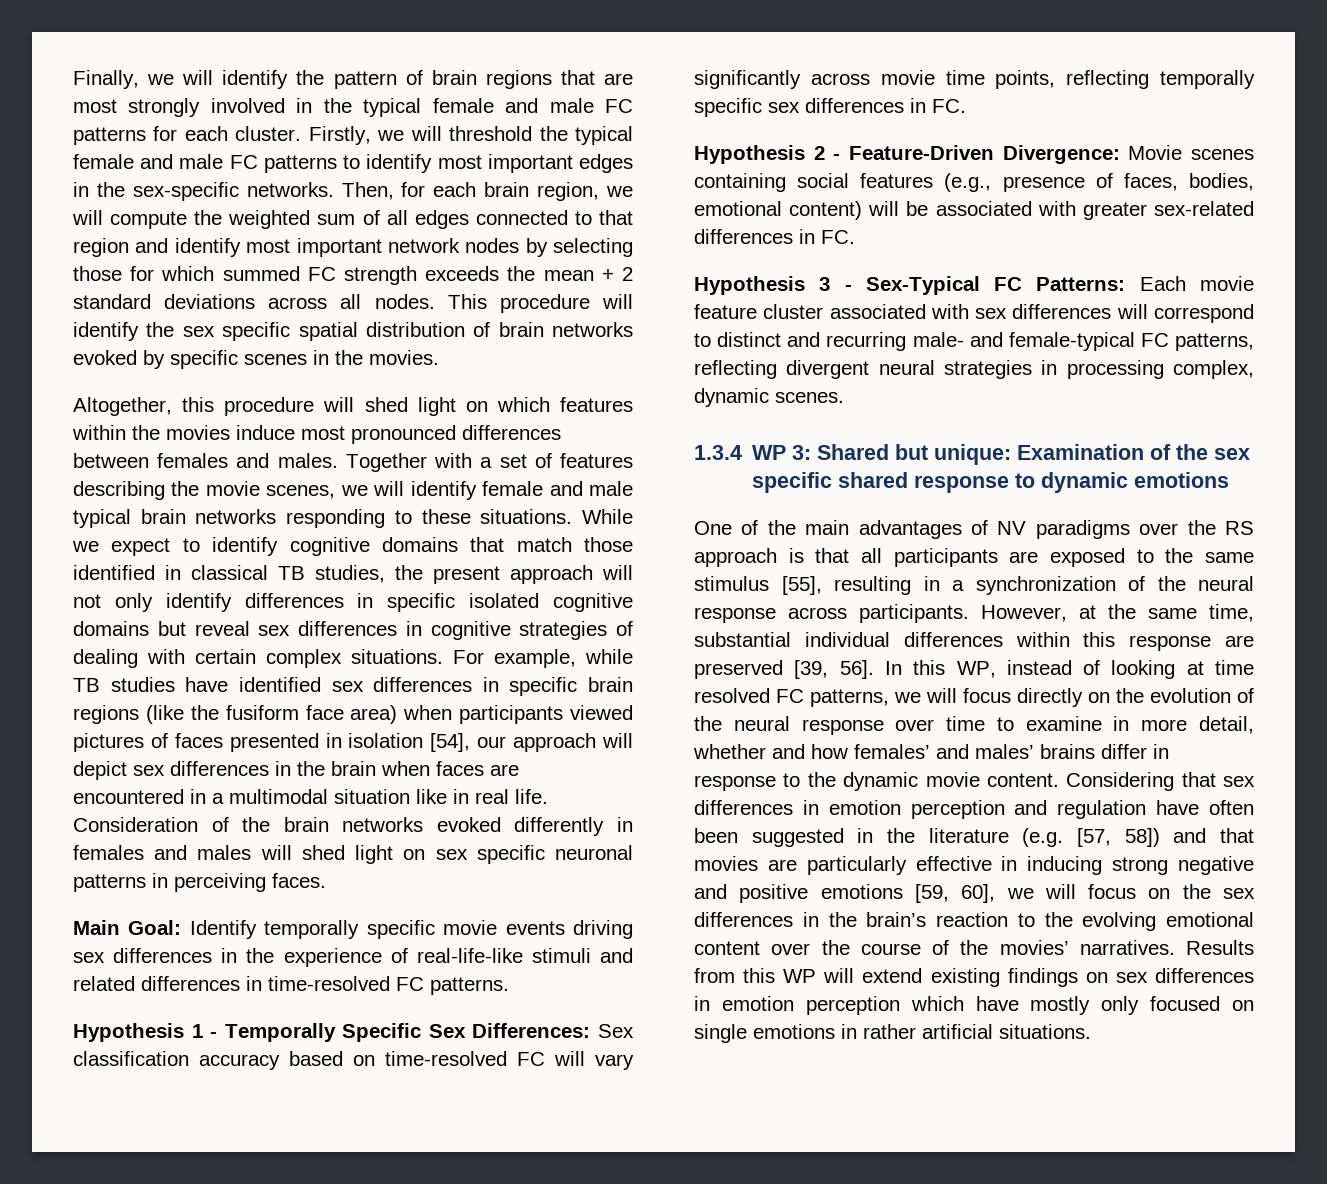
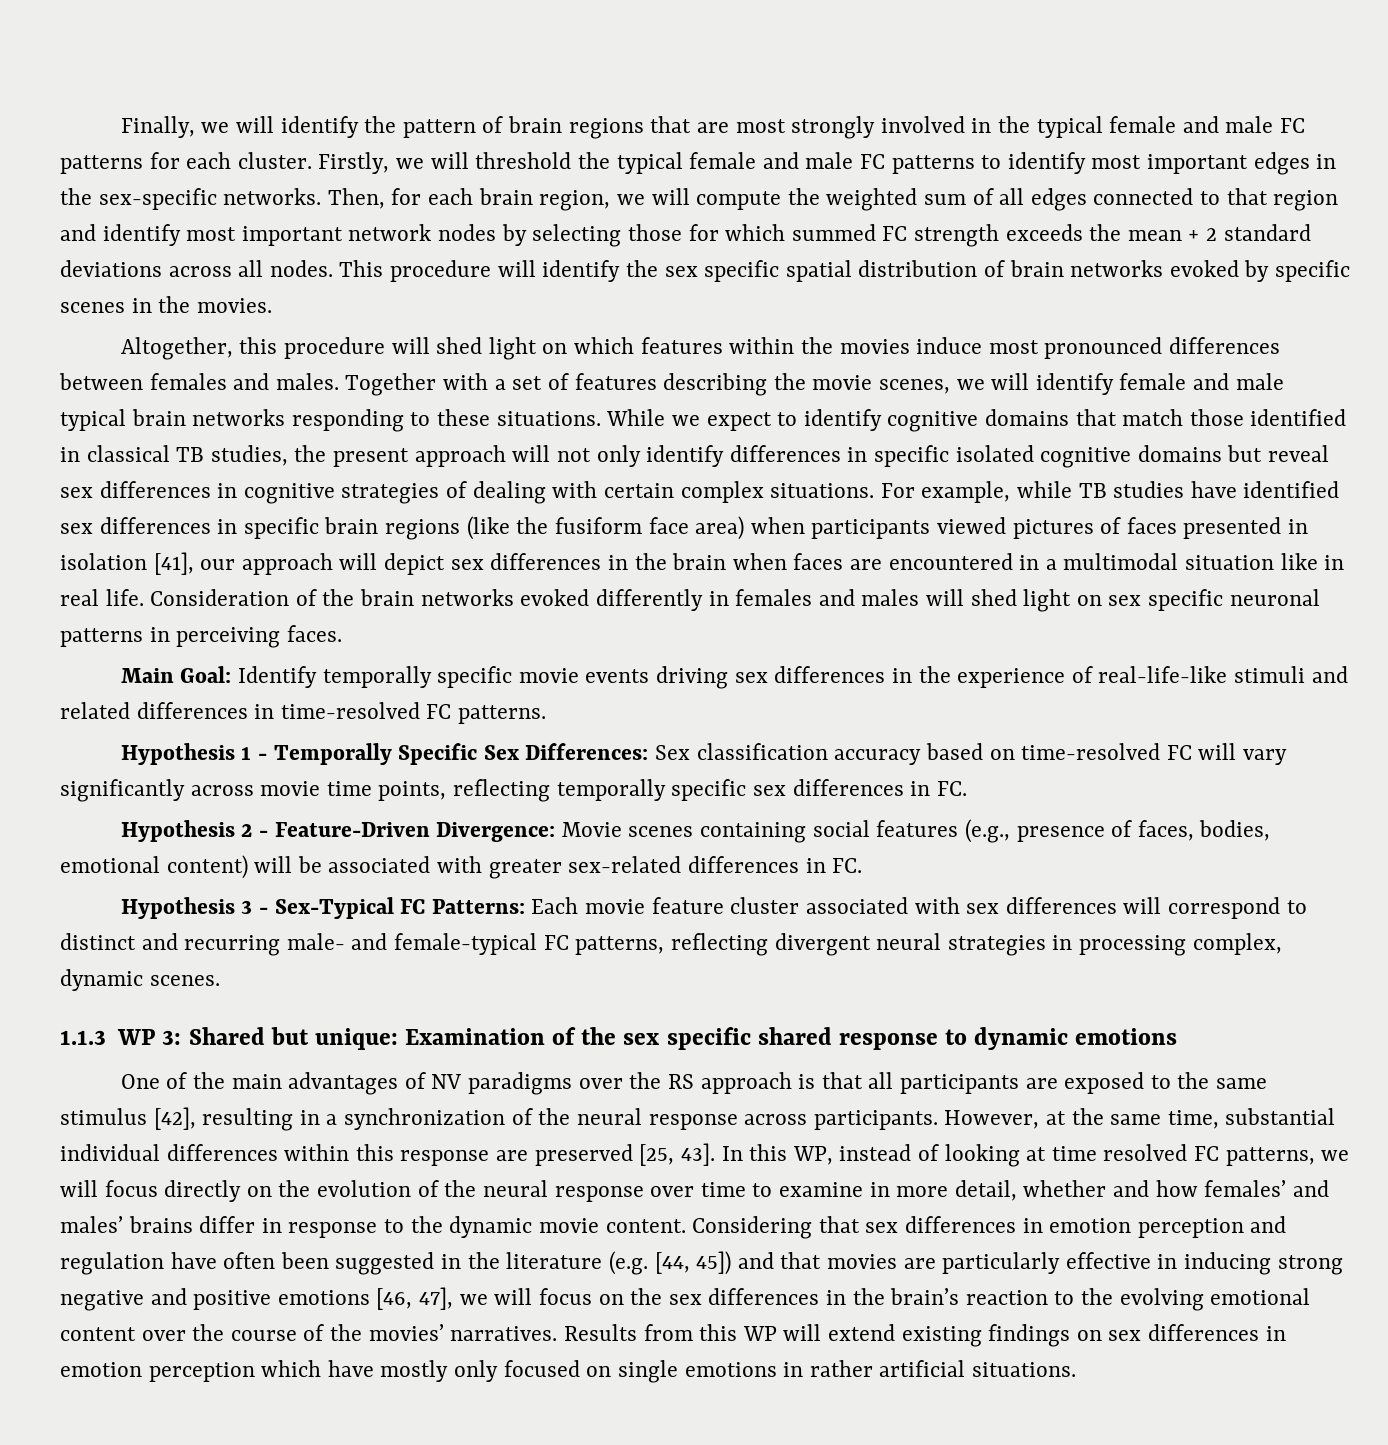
[430,733,471,752] [54], -> [153,552,194,575] [41],
[694,445,742,460] 1.3.4 -> [60,1030,106,1045] 1.1.3
[781,576,822,595] [55], -> [153,1107,196,1130] [42],
[794,660,874,679] [39, 56]. -> [639,1143,715,1166] [25, 43].
[1077,828,1160,847] [57, 58]) -> [654,1251,732,1275] [44, 45])
[914,884,996,903] [59, 60], -> [376,1287,454,1310] [46, 47],

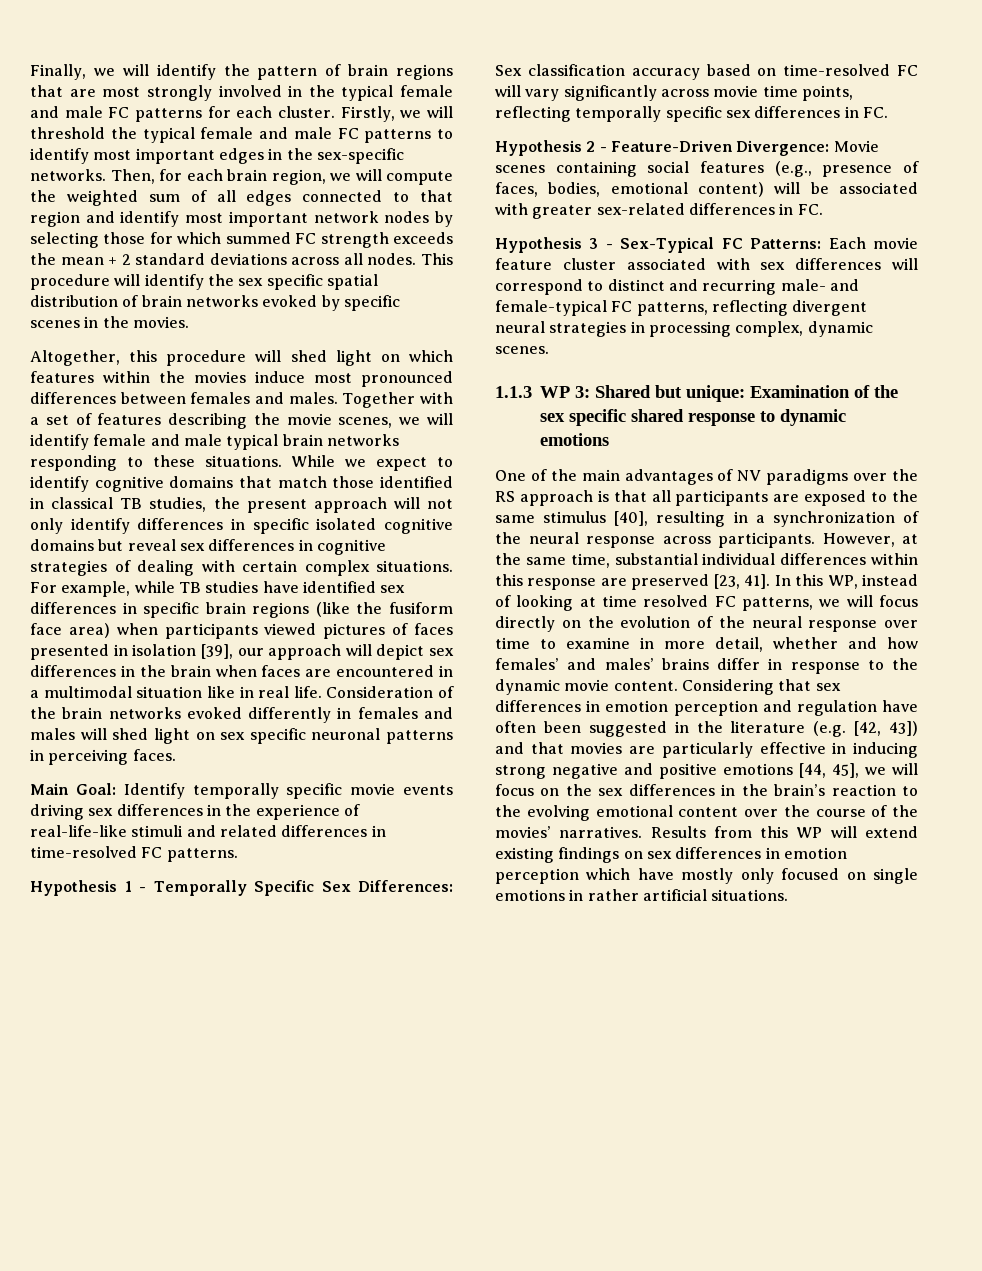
[153,552,194,575] [41], -> [200,644,233,659] [39],
[153,1107,196,1130] [42], -> [614,511,649,526] [40],
[639,1143,715,1166] [25, 43]. -> [713,574,771,589] [23, 41].
[654,1251,732,1275] [44, 45]) -> [854,721,918,736] [42, 43])
[376,1287,454,1310] [46, 47], -> [799,763,859,778] [44, 45],

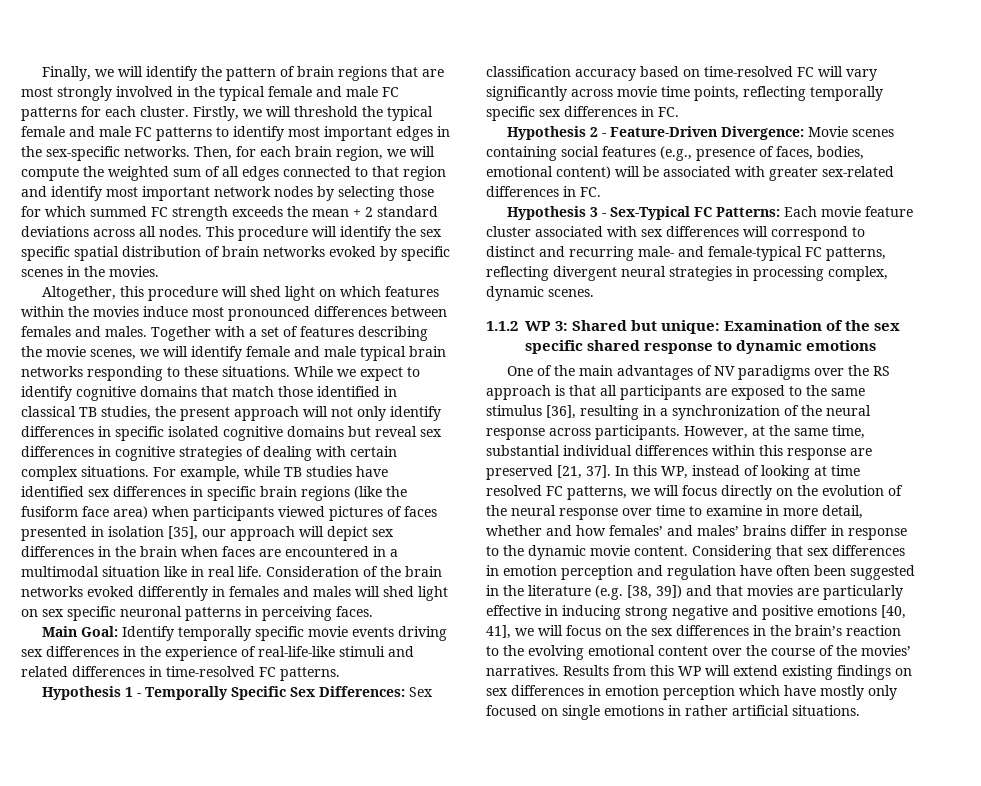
[200,644,233,659] [39], -> [168,526,198,540] [35],
[495,386,532,398] 1.1.3 -> [486,321,518,331] 1.1.2
[614,511,649,526] [40], -> [546,405,576,419] [36],
[713,574,771,589] [23, 41]. -> [557,465,611,479] [21, 37].
[854,721,918,736] [42, 43]) -> [627,585,682,599] [38, 39])
[799,763,859,778] [44, 45], -> [881,605,906,619] [486,625,511,639] [40, 41],

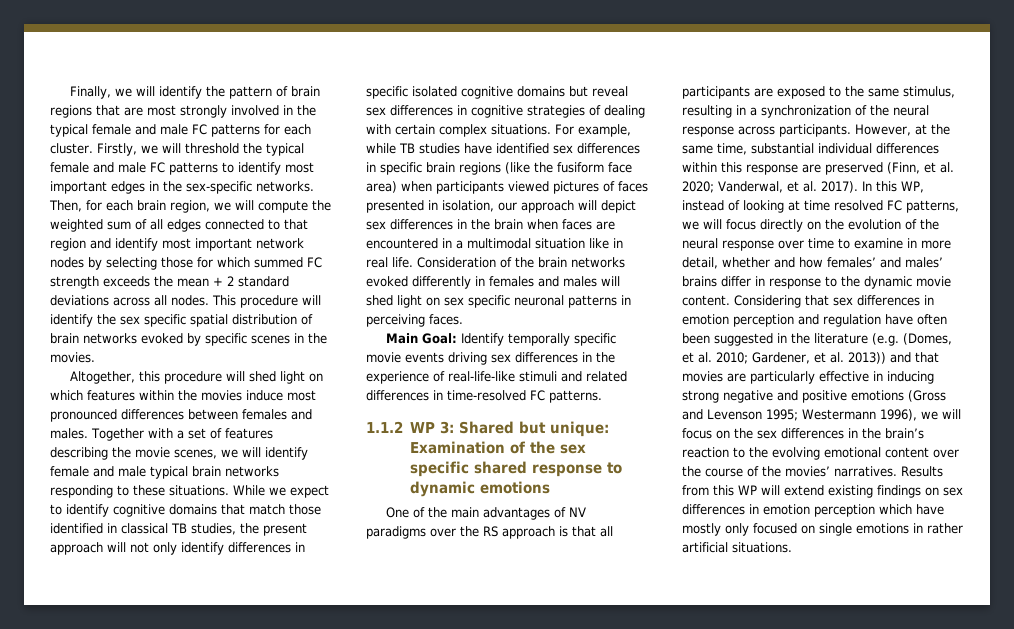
[108,526,198,540] isolation [35], -> [442,200,494,212] isolation,
[42,686,434,700] [486,66,877,81] [486,86,883,101] [486,106,679,121] [507,126,895,140] [486,146,864,161] [486,166,894,181] [486,186,601,197] [507,206,914,220] [486,226,865,241] [486,246,886,261] [486,266,888,281] [486,286,594,301] // Hypothesis 1 - Temporally Specific Sex Differences: Sex classification accuracy based on time-resolved FC will vary significantly across movie time points, reflecting temporally specific sex differences in FC. // Hypothesis 2 - Feature-Driven Divergence: Movie scenes containing social features (e.g., presence of faces, bodies, emotional content) will be associated with greater sex-related differences in FC. // Hypothesis 3 - Sex-Typical FC Patterns: Each movie feature cluster associated with sex differences will correspond to distinct and recurring male- and female-typical FC patterns, reflecting divergent neural strategies in processing complex, dynamic scenes. -> (602, 396) none
[486,405,576,419] stimulus [36], -> [903,86,955,98] stimulus,
[557,465,611,479] [21, 37]. -> [887,162,954,174] [682,181,858,193] (Finn, et al. 2020; Vanderwal, et al. 2017).
[627,585,682,599] [38, 39]) -> [903,333,952,345] [682,352,886,364] (Domes, et al. 2010; Gardener, et al. 2013))
[881,605,906,619] [486,625,511,639] [40, 41], -> [908,390,946,402] [682,409,917,421] (Gross and Levenson 1995; Westermann 1996),

